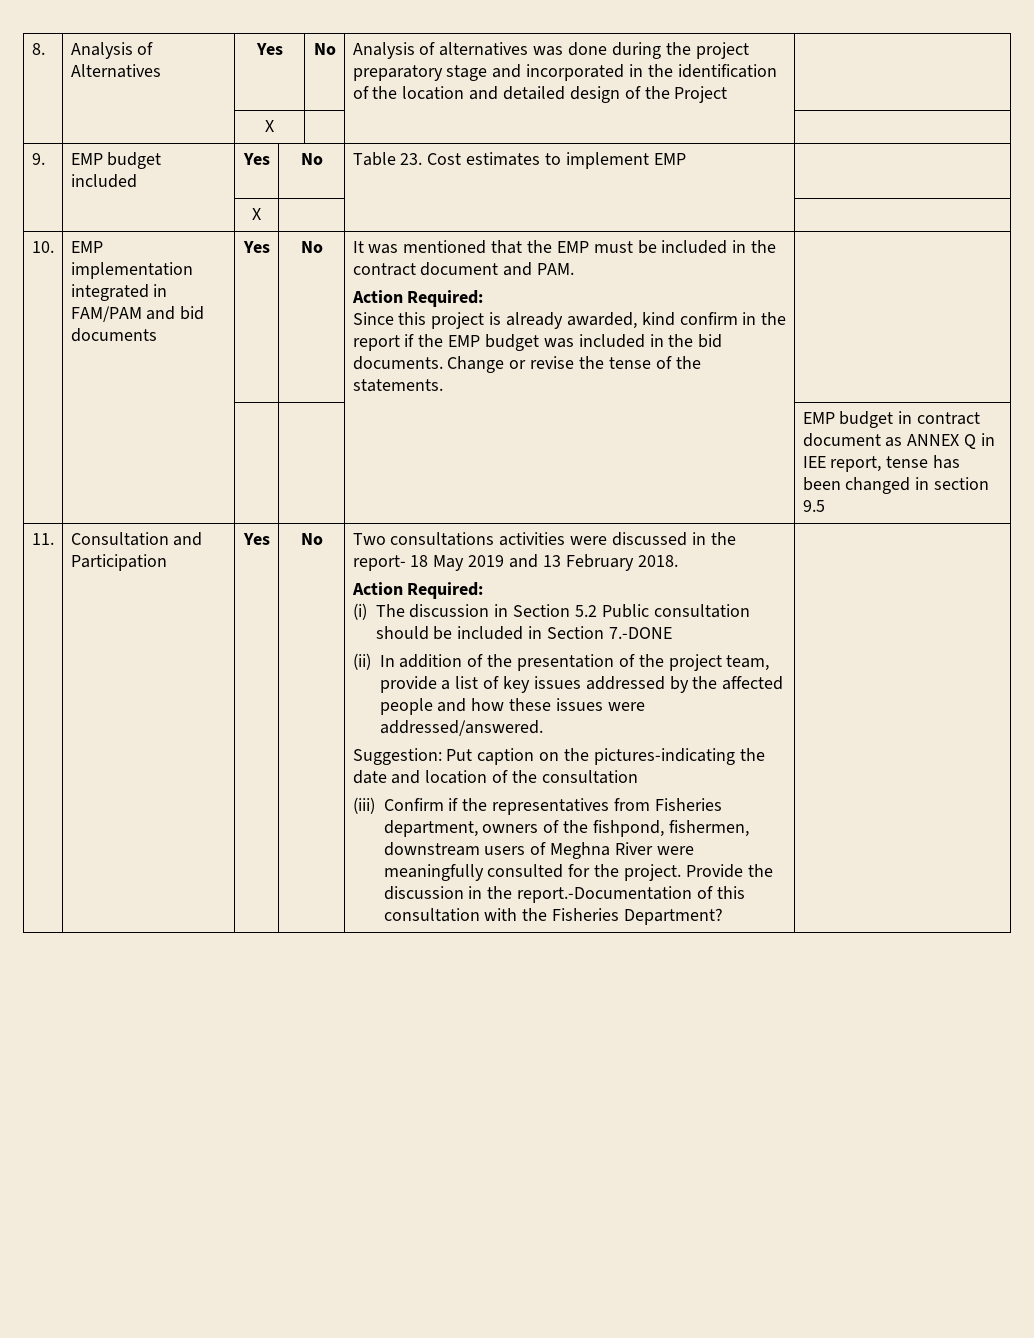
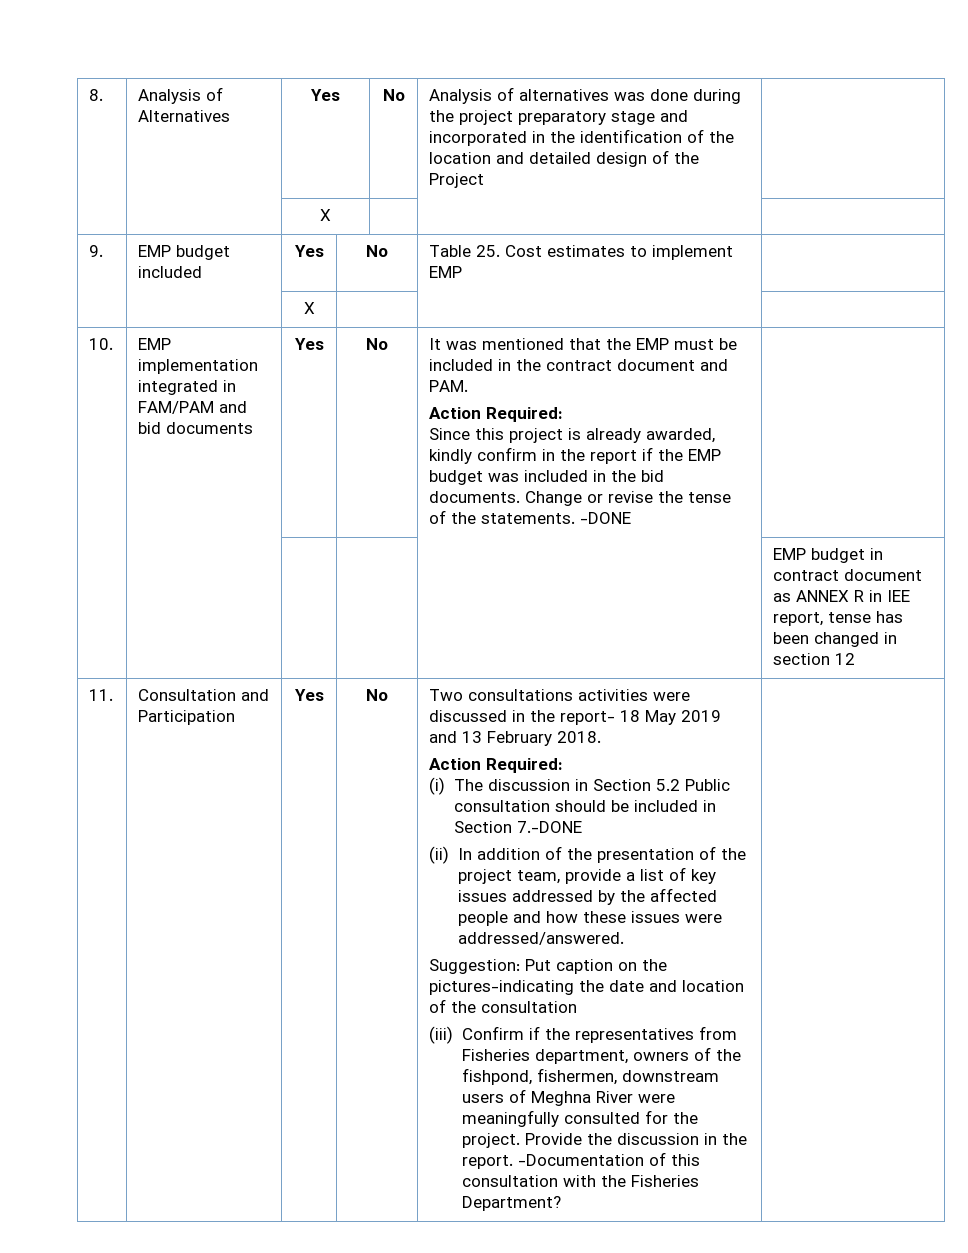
[400,153,423,165] 23. -> [476,245,501,257] 25.
[641,312,675,326] kind -> [429,449,473,464] kindly
(443, 385) none -> [580,512,632,524] -DONE
[964,434,977,449] Q -> [854,590,865,602] R
[802,500,825,512] 9.5 -> [835,653,856,665] 12
[517,886,693,903] report.-Documentation -> [461,1154,644,1169] report. -Documentation

